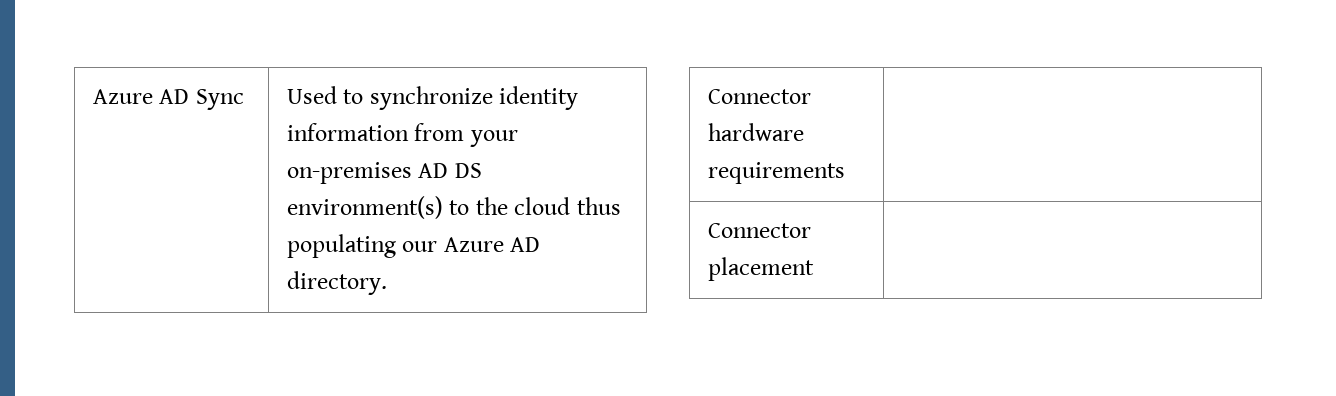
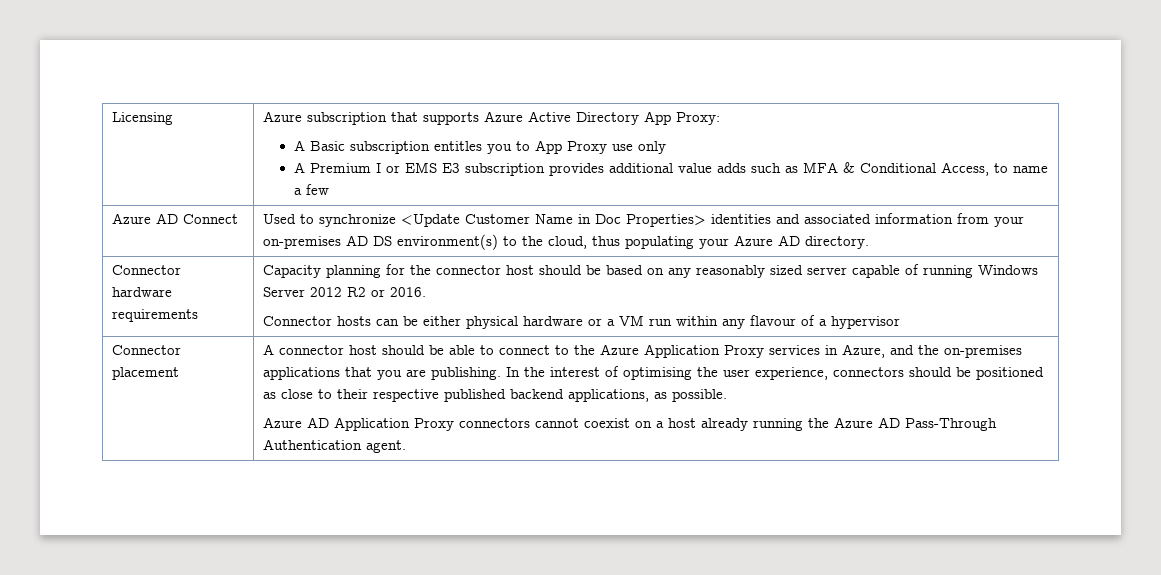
[92,89,244,110] Azure AD Sync -> [112,112,174,125] [263,111,721,125] [293,140,666,154] [293,162,1048,176] [293,184,329,195] [112,213,239,224] Licensing | Azure subscription that supports Azure Active Directory App Proxy: // A Basic subscription entitles you to App Proxy use only // A Premium I or EMS E3 subscription provides additional value adds such as MFA & Conditional Access, to name a few // Azure AD Connect
[499,86,579,110] identity -> [401,214,872,227] <Update Customer Name in Doc Properties> identities and associated
[514,197,571,215] cloud -> [548,236,588,249] cloud,
[402,241,438,252] our -> [699,238,730,249] your
[707,223,811,238] [707,257,814,281] // Connector placement | -> [263,264,1039,278] [263,287,427,297] [263,315,901,329] [112,345,182,355] [112,367,180,380] [263,344,1023,358] [263,366,1045,380] [263,389,728,402] [263,417,998,431] [263,439,407,453] Capacity planning for the connector host should be based on any reasonably sized server capable of running Windows Server 2012 R2 or 2016. // Connector hosts can be either physical hardware or a VM run within any flavour of a hypervisor // Connector placement | A connector host should be able to connect to the Azure Application Proxy services in Azure, and the on-premises applications that you are publishing. In the interest of optimising the user experience, connectors should be positioned as close to their respective published backend applications, as possible. // Azure AD Application Proxy connectors cannot coexist on a host already running the Azure AD Pass-Through Authentication agent.

